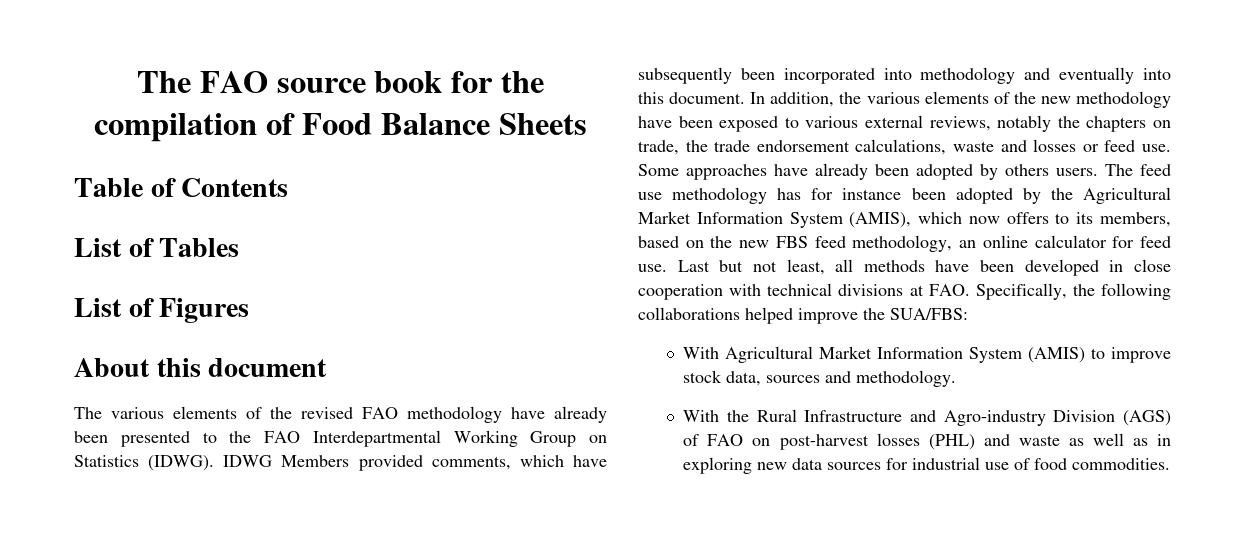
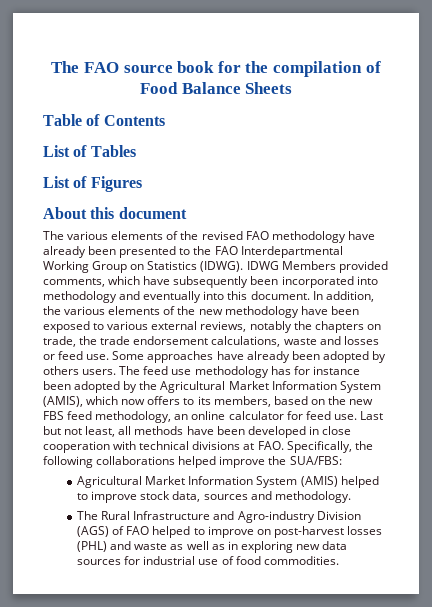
[683,347,720,359] With -> (342, 460) none
(1086, 355) none -> [340,476,379,488] helped
[683,410,750,422] With the -> [77,511,99,520] The
(744, 440) none -> [152,526,254,538] helped to improve

